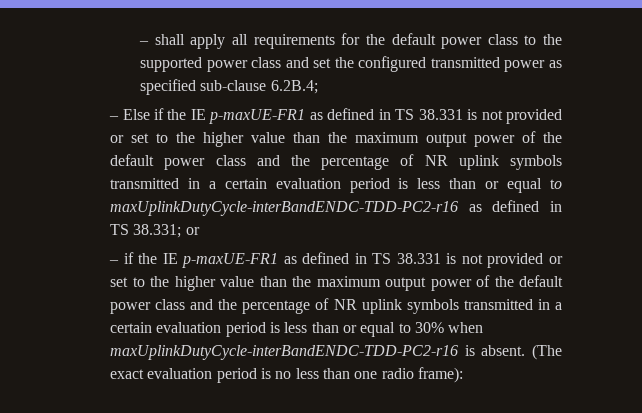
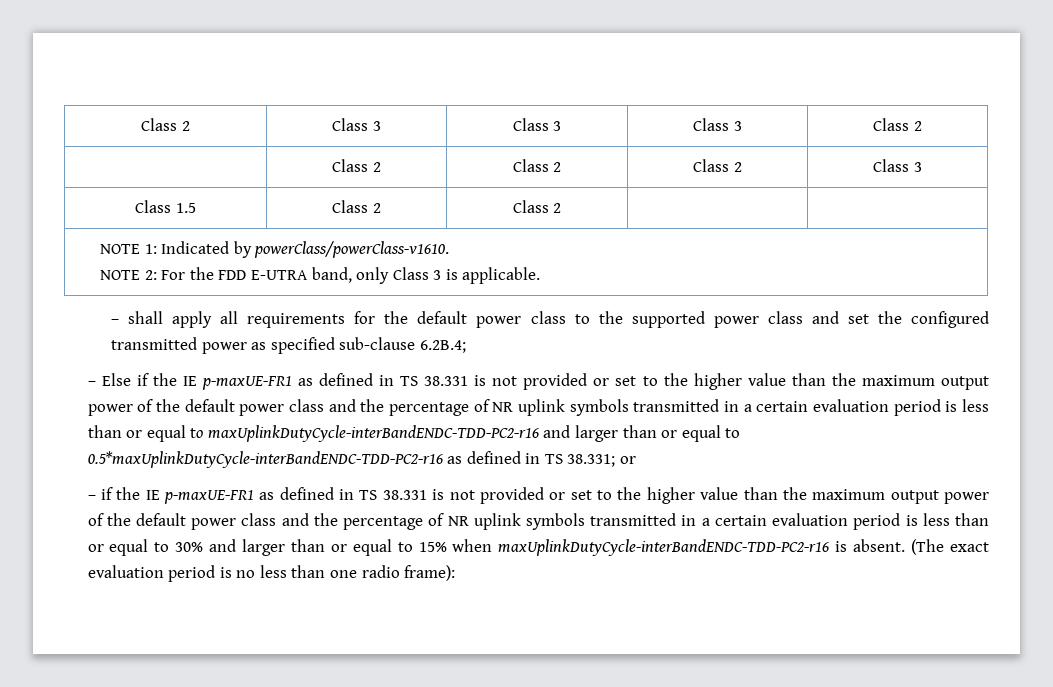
(139, 43) none -> [141,118,190,131] [332,118,381,131] [512,118,562,131] [693,118,742,131] [873,118,922,131] [332,159,381,172] [512,159,562,172] [693,159,742,172] [873,159,922,172] [135,200,196,213] [332,200,381,213] [512,200,562,213] [99,241,450,258] [99,267,541,284] Class 2 | Class 3 | Class 3 | Class 3 | Class 2 // | Class 2 | Class 2 | Class 2 | Class 3 // Class 1.5 | Class 2 | Class 2 | | // NOTE 1: Indicated by powerClass/powerClass-v1610. // NOTE 2: For the FDD E-UTRA band, only Class 3 is applicable. //
(459, 208) none -> [543,425,741,442] [87,451,443,468] and larger than or equal to 0.5*maxUplinkDutyCycle-interBandENDC-TDD-PC2-r16
(444, 327) none -> [209,539,447,556] and larger than or equal to 15%

